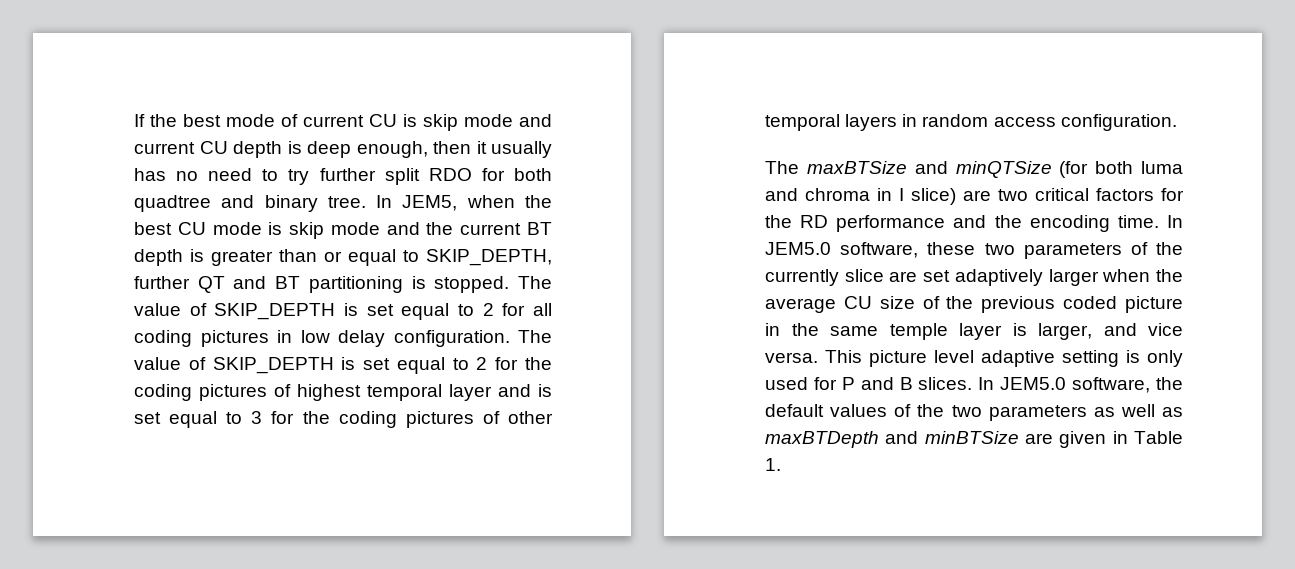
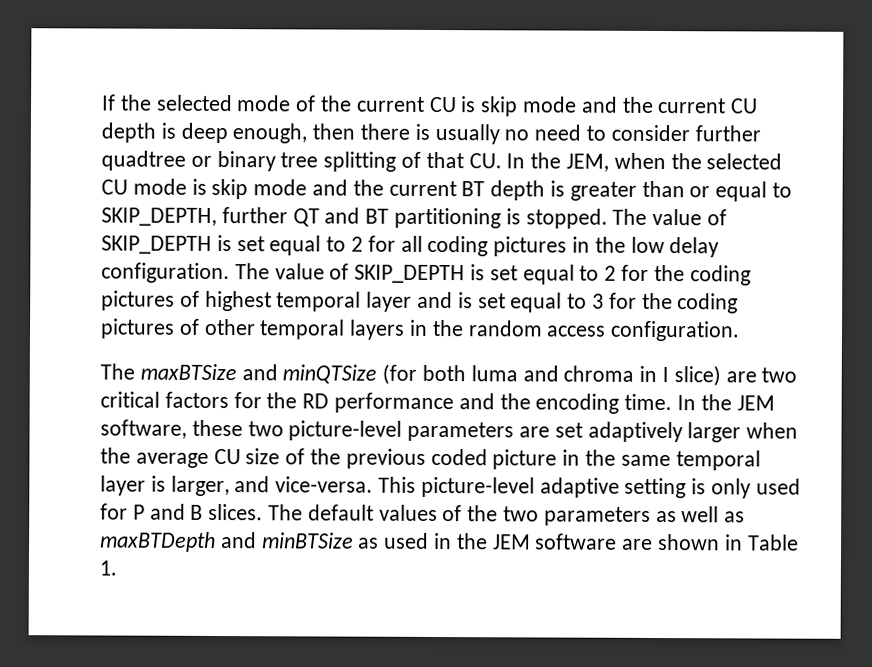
[183,114,221,127] best -> [156,94,233,112] selected
(298, 120) none -> [321,95,353,112] the
(552, 120) none -> [622,96,654,113] the
[476,141,552,158] [134,168,552,185] [134,195,552,212] [134,222,172,235] it usually has no need to try further split RDO for both quadtree and binary tree. In JEM5, when the best -> [360,123,761,145] [101,150,783,172] there is usually no need to consider further quadtree or binary tree splitting of that CU. In the JEM, when the selected
(292, 336) none -> [594,236,626,253] the
(918, 120) none -> [431,319,464,337] the
[765,242,831,255] JEM5.0 -> [700,394,775,411] the JEM
[1023,242,1183,259] [765,269,884,286] parameters of the currently slice -> [288,420,515,442] picture-level parameters
[889,323,948,340] temple -> [675,450,761,471] temporal
[1148,323,1183,336] [765,350,974,367] vice versa. This picture level -> [275,476,535,498] vice-versa. This picture-level
[978,377,1183,393] In JEM5.0 software, the -> [268,504,304,521] The
[1025,431,1107,448] are given -> [358,532,721,551] as used in the JEM software are shown

